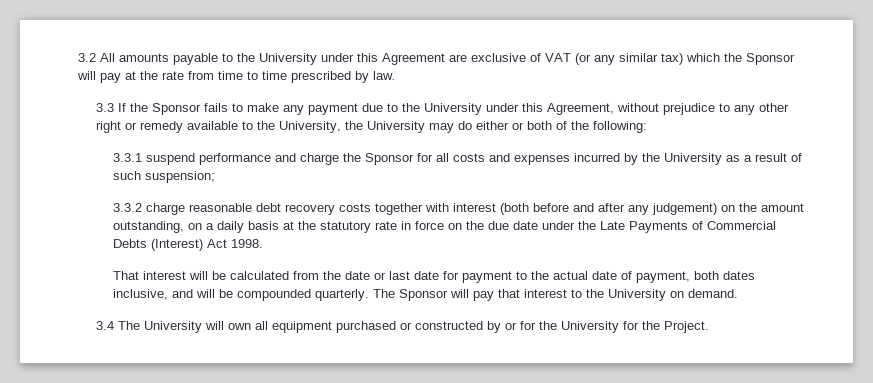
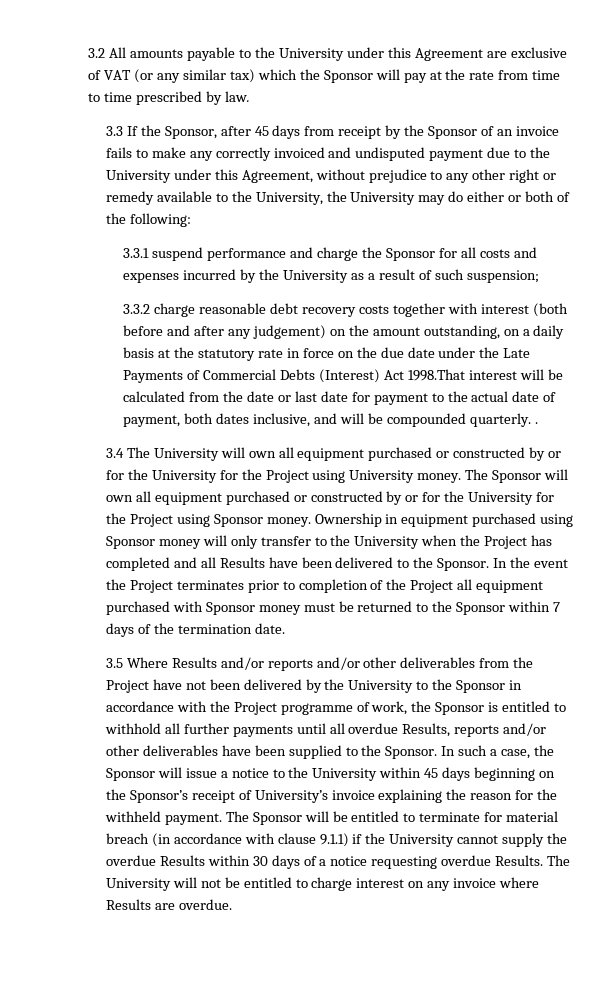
[151,103,304,115] Sponsor fails to make any -> [164,125,559,139] [105,147,426,161] Sponsor, after 45 days from receipt by the Sponsor of an invoice fails to make any correctly invoiced and undisputed
[231,239,264,248] [113,271,140,280] 1998. // That -> [407,369,465,381] 1998.That
[373,289,739,301] The Sponsor will pay that interest to the University on demand. -> [534,422,538,424] .
[663,321,709,333] Project. -> [265,469,568,483] [105,491,554,505] [105,513,574,527] [105,535,552,549] [105,557,568,571] [105,579,544,593] [105,601,560,615] [105,623,285,637] [105,657,534,671] [105,679,522,693] [105,701,566,715] [104,723,547,737] [105,745,554,759] [105,767,555,781] [105,789,558,803] [104,811,559,825] [105,833,567,847] [105,855,570,869] [105,877,539,891] [105,899,232,910] Project using University money. The Sponsor will own all equipment purchased or constructed by or for the University for the Project using Sponsor money. Ownership in equipment purchased using Sponsor money will only transfer to the University when the Project has completed and all Results have been delivered to the Sponsor. In the event the Project terminates prior to completion of the Project all equipment purchased with Sponsor money must be returned to the Sponsor within 7 days of the termination date. // 3.5 Where Results and/or reports and/or other deliverables from the Project have not been delivered by the University to the Sponsor in accordance with the Project programme of work, the Sponsor is entitled to withhold all further payments until all overdue Results, reports and/or other deliverables have been supplied to the Sponsor. In such a case, the Sponsor will issue a notice to the University within 45 days beginning on the Sponsor’s receipt of University’s invoice explaining the reason for the withheld payment. The Sponsor will be entitled to terminate for material breach (in accordance with clause 9.1.1) if the University cannot supply the overdue Results within 30 days of a notice requesting overdue Results. The University will not be entitled to charge interest on any invoice where Results are overdue.

